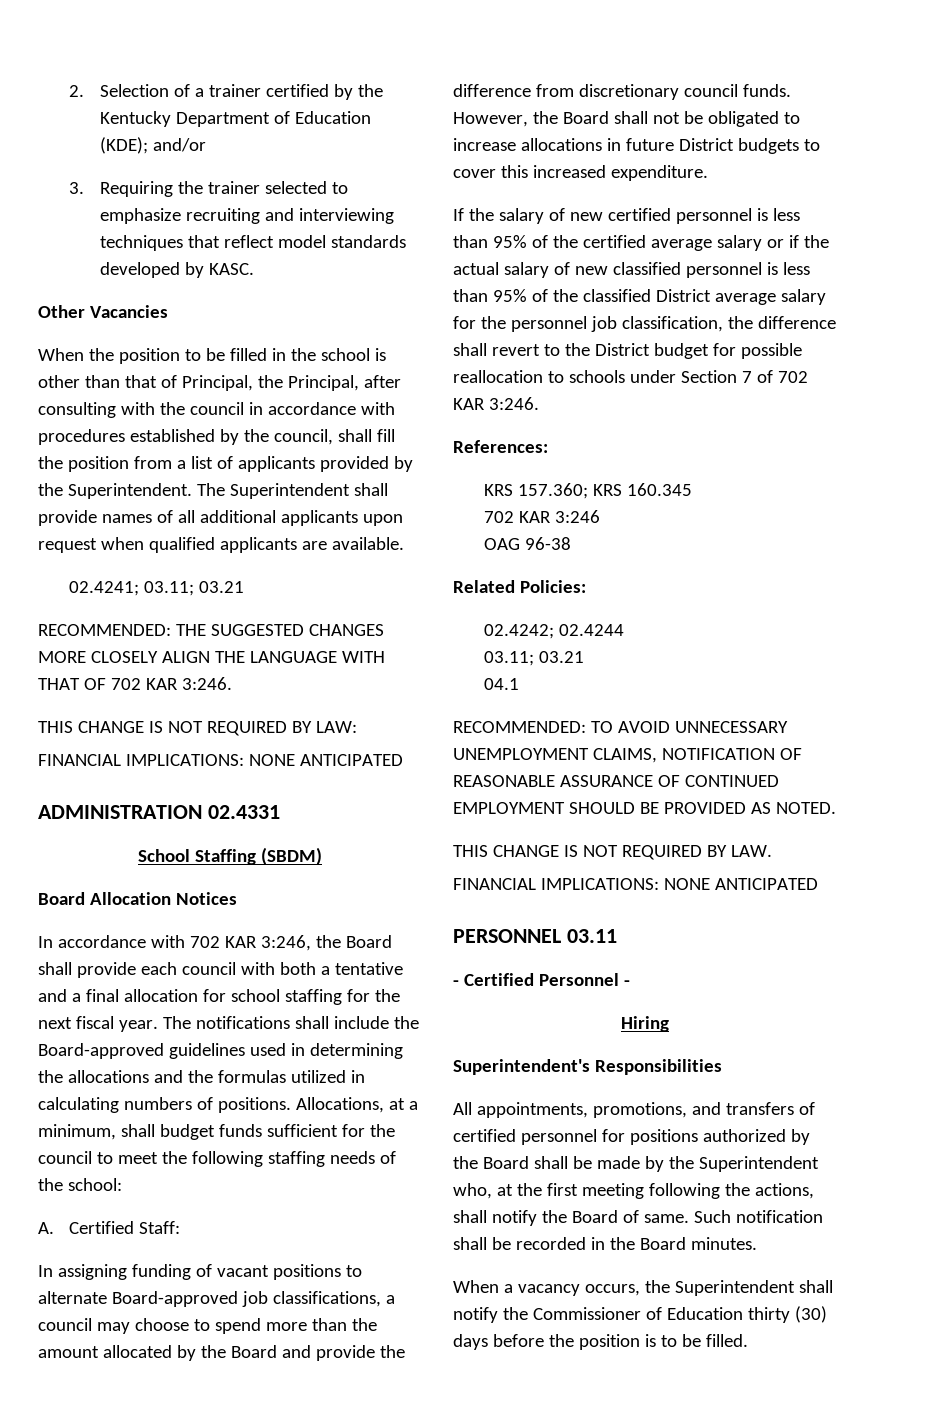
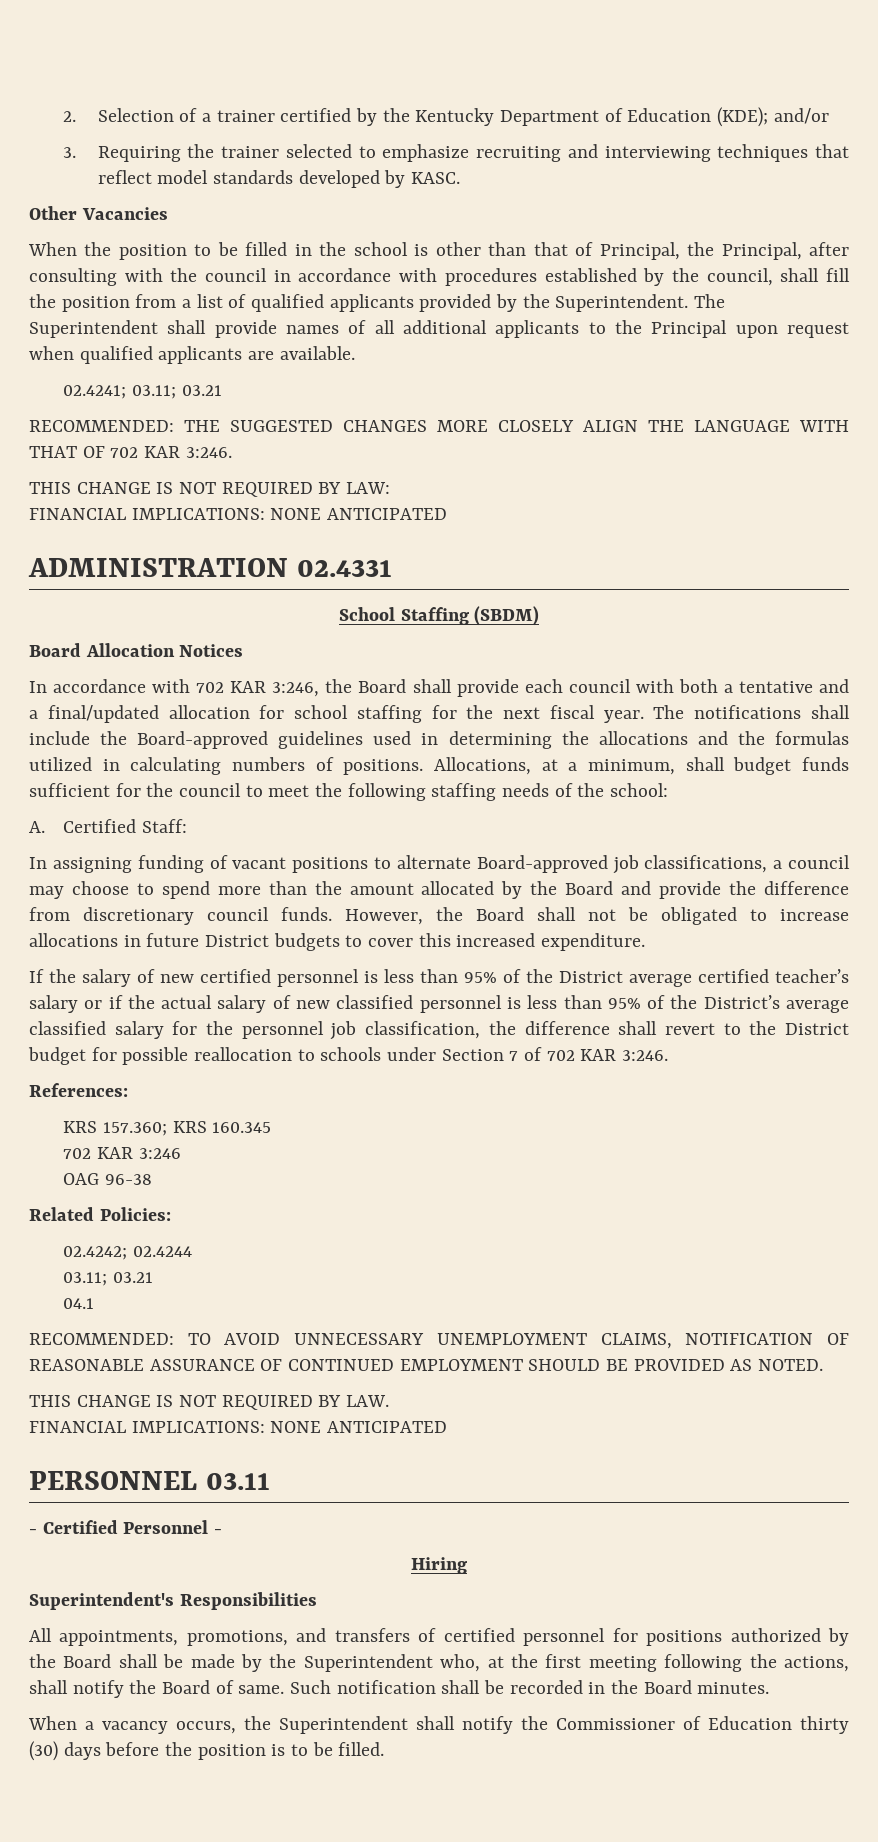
(233, 462) none -> [251,294,325,312] qualified
(358, 518) none -> [588,320,728,338] to the Principal
[85,989,119,1002] final -> [47,705,159,723] final/updated
[582,235,712,251] certified average -> [559,969,849,987] District average certified teacher’s
[582,289,776,305] classified District average -> [703,995,849,1013] [29,1021,106,1035] District’s average classified

